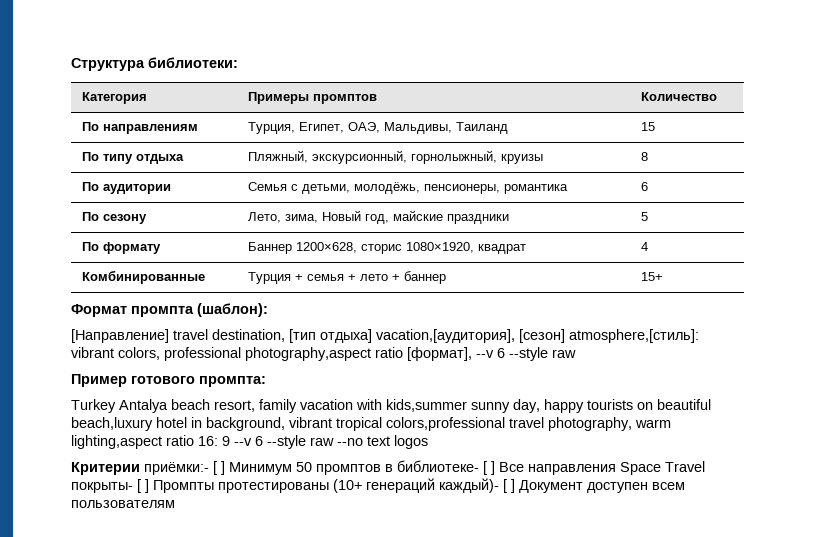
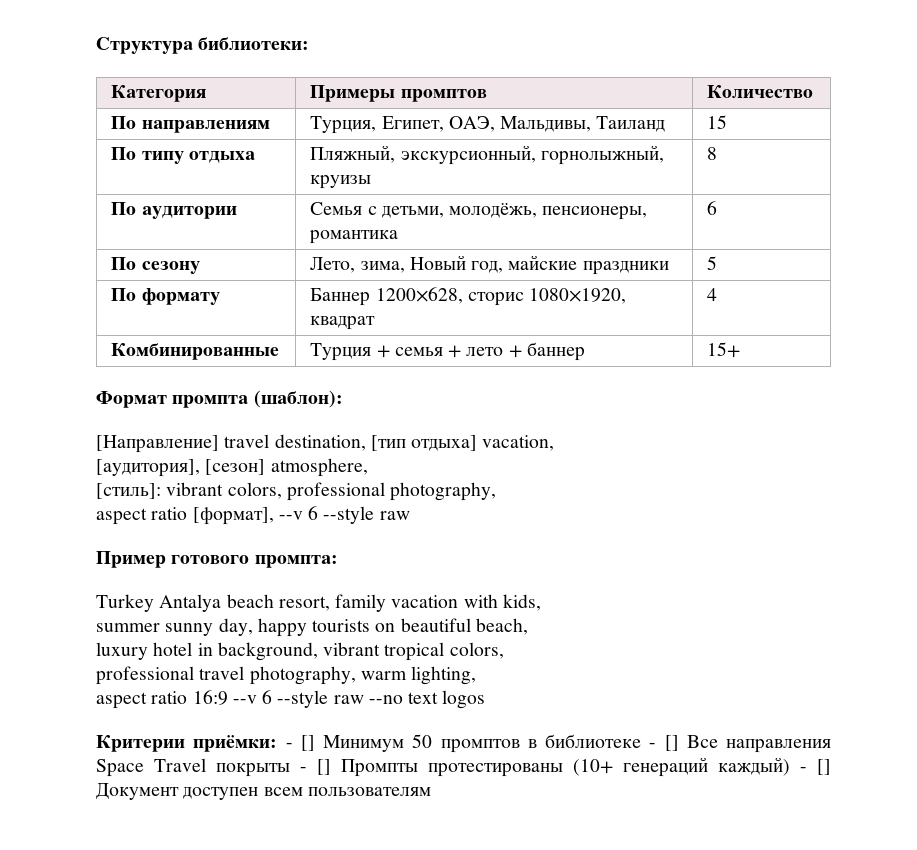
[376,329,699,343] vacation,[аудитория], [сезон] atmosphere,[стиль]: -> [482,435,555,451] [96,458,368,477] [96,483,161,499] vacation, // [аудитория], [сезон] atmosphere, // [стиль]:
[245,347,371,361] photography,aspect -> [390,482,497,501] [96,508,147,525] photography, // aspect
[386,399,467,412] kids,summer -> [502,594,541,611] [96,623,160,632] kids, // summer
[71,417,153,431] beach,luxury -> [475,618,528,635] [96,642,148,660] beach, // luxury
[386,417,505,431] colors,professional -> [449,642,504,659] [96,666,194,685] colors, // professional
[71,435,230,449] lighting,aspect ratio 16: 9 -> [411,666,477,685] [96,690,228,709] lighting, // aspect ratio 16:9
[144,461,225,475] приёмки:- [ ] -> [193,735,315,752] приёмки: - []
[397,460,495,475] библиотеке- [ ] -> [545,734,679,751] библиотеке - []
[71,479,149,493] покрыты- [ ] -> [216,759,331,777] покрыты - []
[439,478,515,493] каждый)- [ ] -> [718,757,831,776] каждый) - []

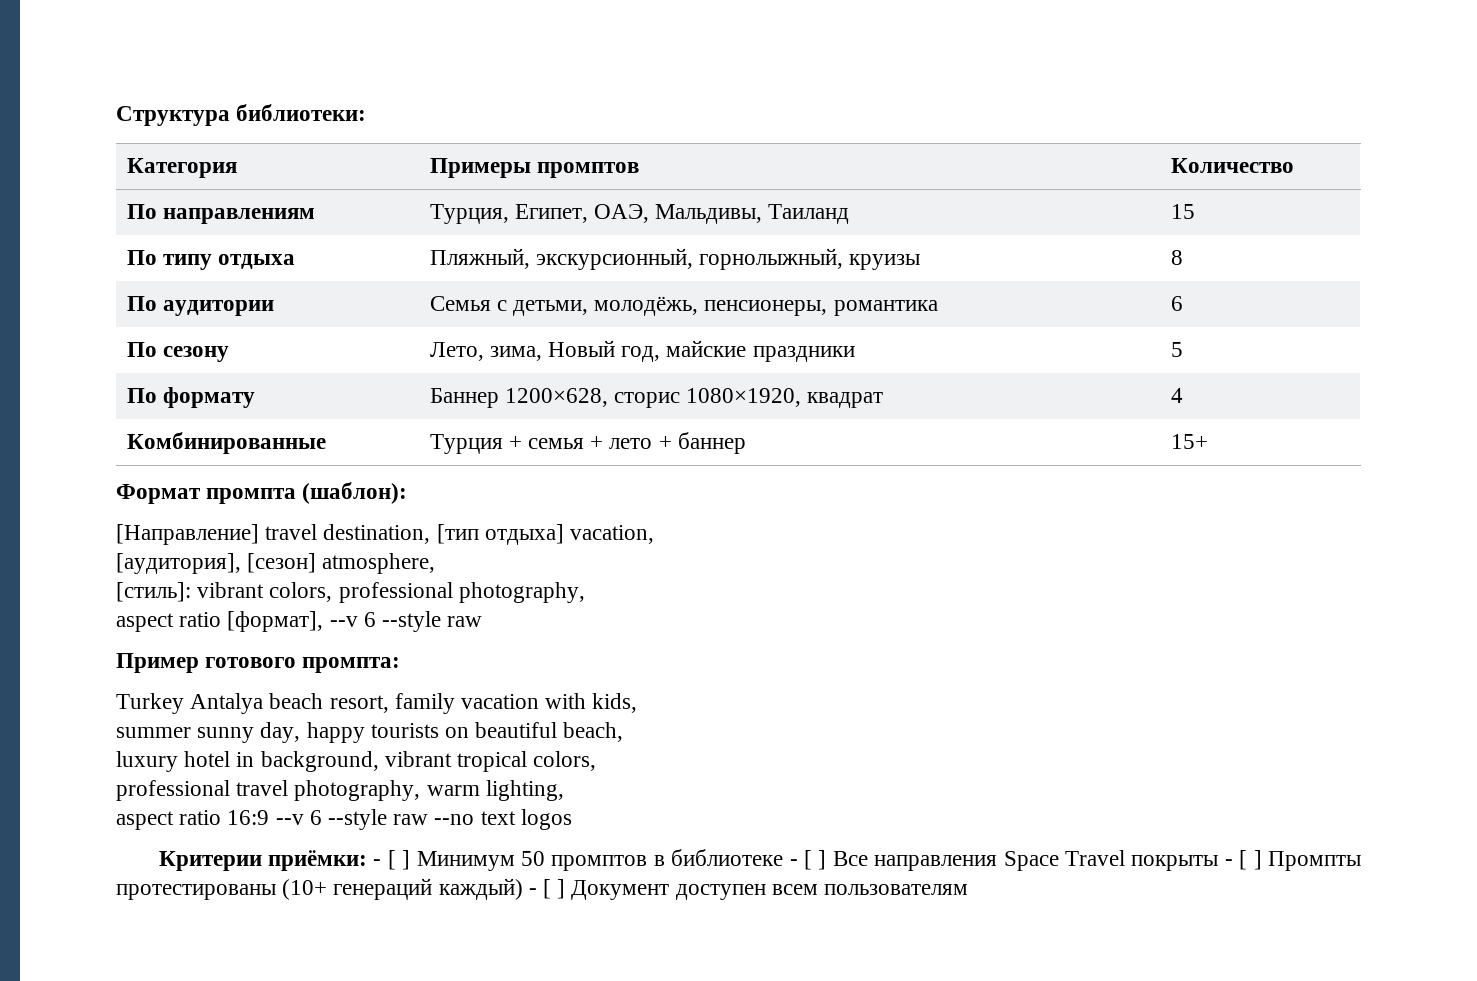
[300,735,315,751] [] -> [387,850,411,870] [ ]
[664,735,679,751] [] -> [803,850,827,870] [ ]
[317,759,331,775] [] -> [1239,850,1262,870] [ ]
[817,759,831,775] [] -> [543,879,566,899] [ ]

